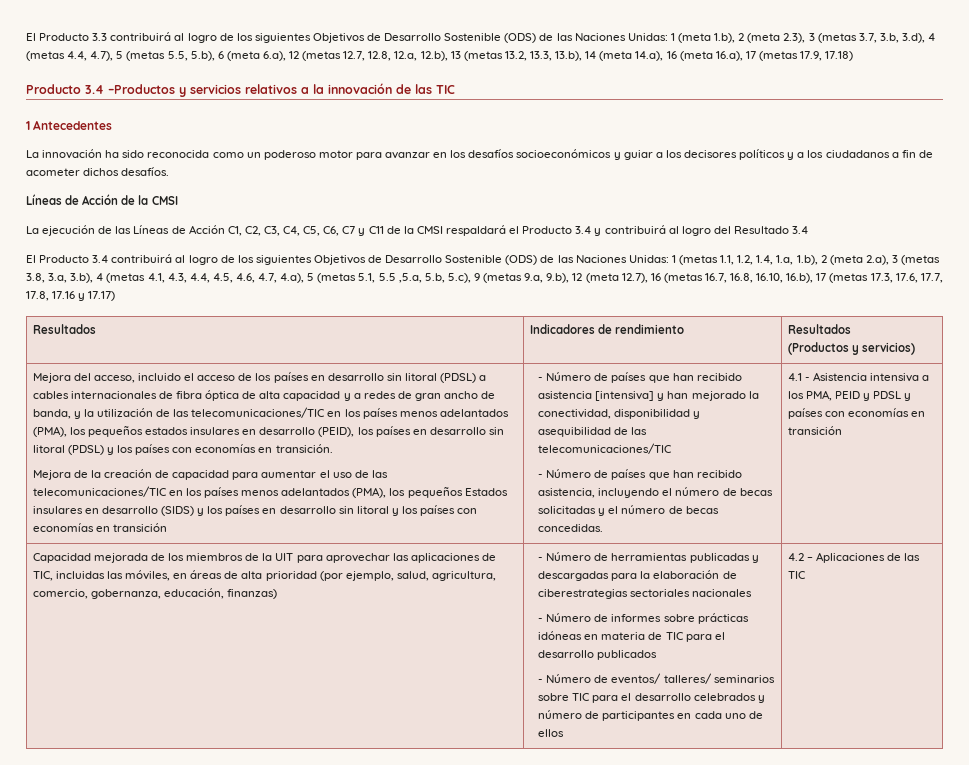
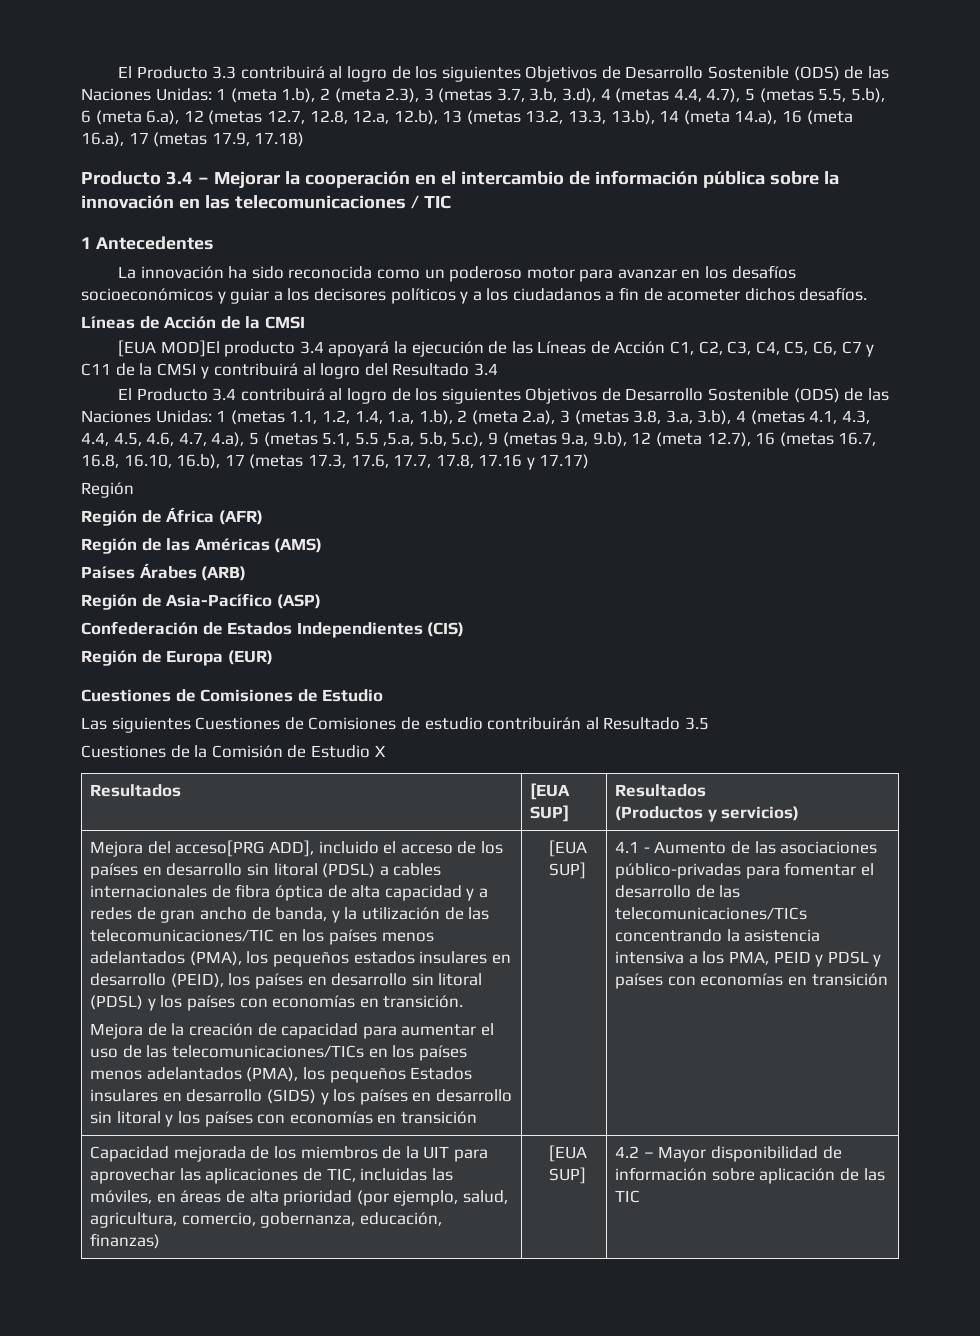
[108,83,432,97] –Productos y servicios relativos a la innovación de las -> [197,170,839,189] [81,195,419,209] – Mejorar la cooperación en el intercambio de información pública sobre la innovación en las telecomunicaciones /
[26,226,39,234] La -> [117,340,407,357] [EUA MOD]El producto 3.4 apoyará la
[445,225,592,236] respaldará el Producto 3.4 -> (197, 369) none
[32,324,96,334] [529,324,684,334] // Resultados | Indicadores de rendimiento -> [81,482,134,498] [81,507,263,526] [81,538,323,554] [81,563,247,581] [81,593,321,610] [81,621,465,638] [81,650,273,666] [81,689,384,702] [81,717,709,733] [81,745,386,758] [90,784,182,797] [530,783,571,800] [530,805,570,822] // Región // Región de África (AFR) // Región de las Américas (AMS) // Países Árabes (ARB) // Región de Asia-Pacífico (ASP) // Confederación de Estados Independientes (CIS) // Región de Europa (EUR) // Cuestiones de Comisiones de Estudio // Las siguientes Cuestiones de Comisiones de estudio contribuirán al Resultado 3.5 // Cuestiones de la Comisión de Estudio X // Resultados | [EUA SUP]
[93,375,135,383] acceso, -> [175,840,315,857] acceso[PRG ADD],
[32,486,166,497] telecomunicaciones/TIC -> [172,1045,365,1058] telecomunicaciones/TICs
[538,372,742,383] [538,391,759,401] [538,409,701,419] [538,427,648,437] [538,443,672,454] [538,469,742,480] [538,487,773,498] [538,505,719,516] [538,524,604,532] [787,372,867,381] - Número de países que han recibido asistencia [intensiva] y han mejorado la conectividad, disponibilidad y asequibilidad de las telecomunicaciones/TIC // - Número de países que han recibido asistencia, incluyendo el número de becas solicitadas y el número de becas concedidas. | 4.1 - Asistencia -> [549,840,588,857] [549,862,587,879] [615,841,878,854] [615,862,875,879] [615,885,741,898] [615,907,808,920] [615,929,821,942] [EUA SUP] | 4.1 - Aumento de las asociaciones público-privadas para fomentar el desarrollo de las telecomunicaciones/TICs concentrando la asistencia
[538,552,759,563] [538,570,737,581] [538,589,753,599] [538,613,749,624] [538,631,725,642] [538,650,658,660] [538,673,775,684] [538,693,765,703] [538,710,763,721] [538,729,565,737] [787,552,885,563] - Número de herramientas publicadas y descargadas para la elaboración de ciberestrategias sectoriales nacionales // - Número de informes sobre prácticas idóneas en materia de TIC para el desarrollo publicados // - Número de eventos/ talleres/ seminarios sobre TIC para el desarrollo celebrados y número de participantes en cada uno de ellos | 4.2 – Aplicaciones -> [549,1145,588,1162] [549,1167,587,1184] [615,1146,842,1162] [615,1167,836,1184] [EUA SUP] | 4.2 – Mayor disponibilidad de información sobre aplicación

